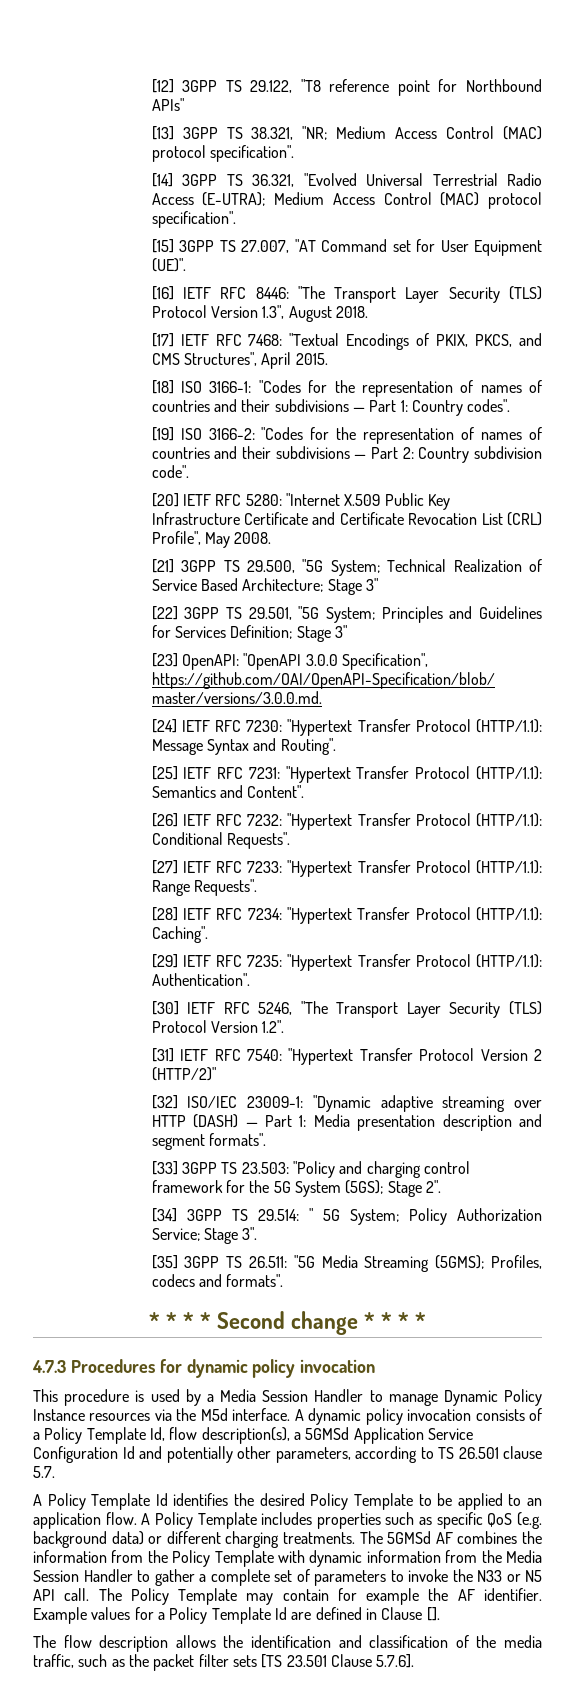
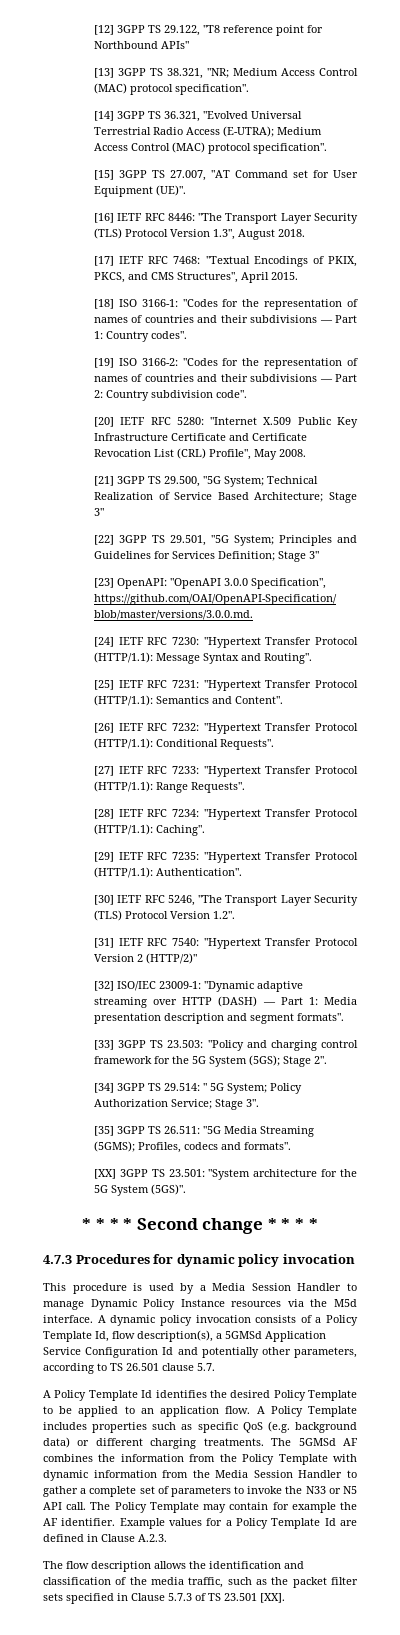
(284, 1280) none -> [94,1169,357,1180] [94,1184,187,1196] // [XX] 3GPP TS 23.501: "System architecture for the 5G System (5GS)".
[426,1607,440,1621] []. -> [138,1534,167,1542] A.2.3.
[261,1654,415,1668] [TS 23.501 Clause 5.7.6]. -> [66,1593,285,1604] specified in Clause 5.7.3 of TS 23.501 [XX].

